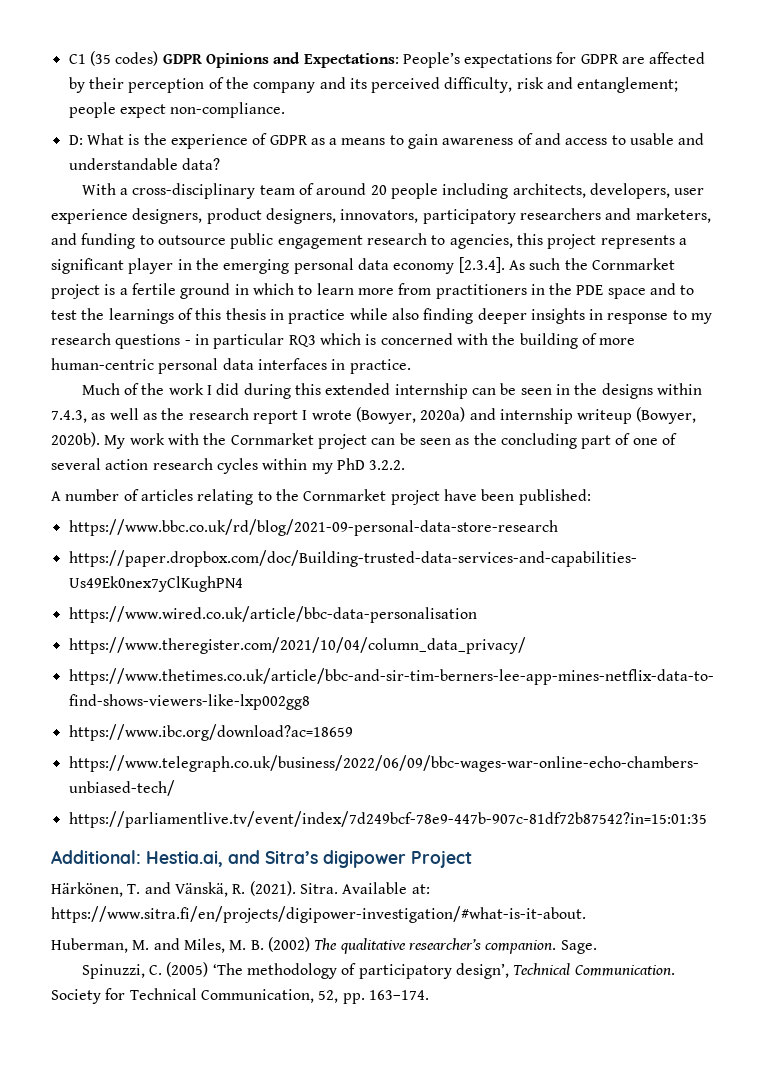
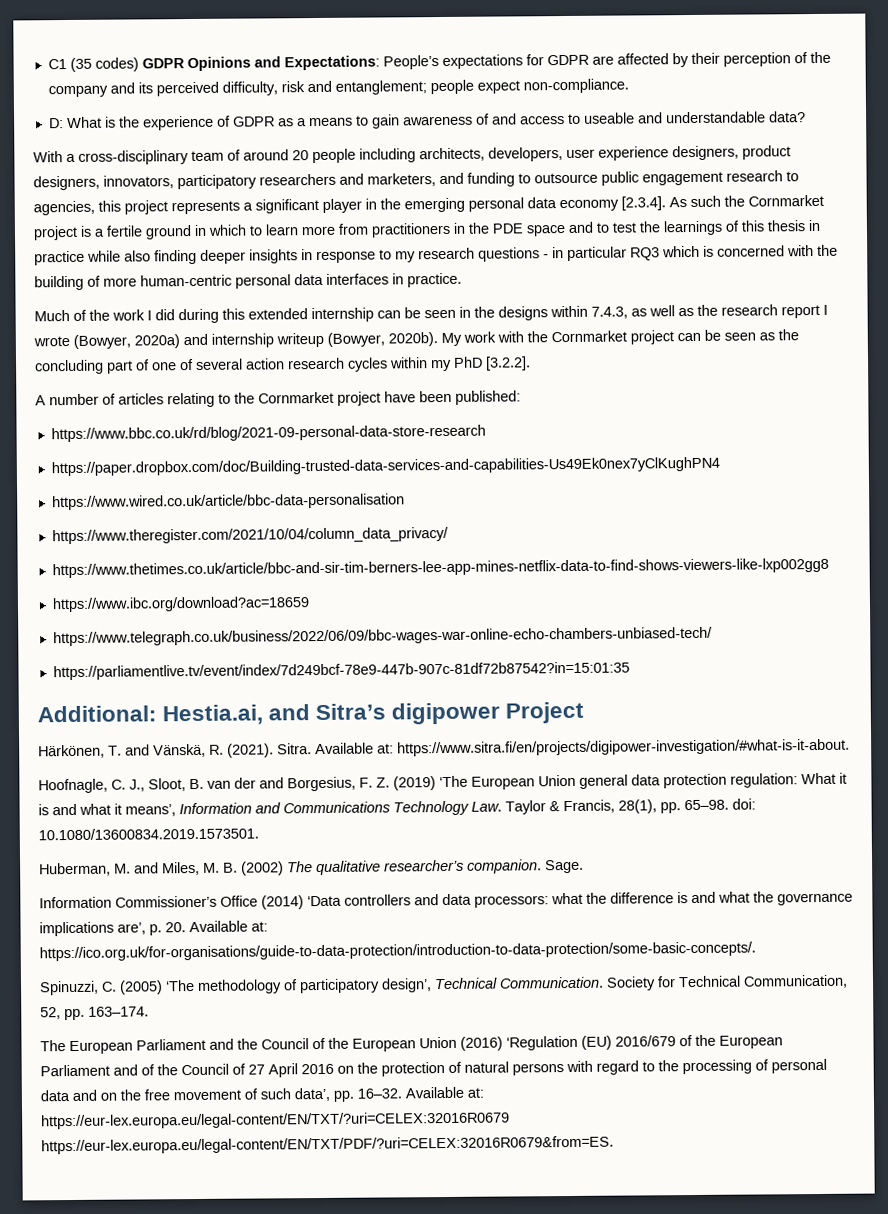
[630,133,675,145] usable -> [583,112,635,124] useable
[369,460,406,470] 3.2.2. -> [485,356,531,371] [3.2.2].
(586, 914) none -> [38,772,847,794] [38,798,756,817] [38,827,259,841] // Hoofnagle, C. J., Sloot, B. van der and Borgesius, F. Z. (2019) ‘The European Union general data protection regulation: What it is and what it means’, Information and Communications Technology Law. Taylor & Francis, 28(1), pp. 65–98. doi: 10.1080/13600834.2019.1573501.
(597, 947) none -> [39,891,853,910] [39,920,268,937] [39,941,756,962] // Information Commissioner’s Office (2014) ‘Data controllers and data processors: what the difference is and what the governance implications are’, p. 20. Available at: https://ico.org.uk/for-organisations/guide-to-data-protection/introduction-to-data-protection/some-basic-concepts/.
(429, 995) none -> [40,1034,783,1055] [40,1058,827,1078] [40,1086,484,1102] [41,1111,510,1130] [41,1135,614,1155] // The European Parliament and the Council of the European Union (2016) ‘Regulation (EU) 2016/679 of the European Parliament and of the Council of 27 April 2016 on the protection of natural persons with regard to the processing of personal data and on the free movement of such data’, pp. 16–32. Available at: https://eur-lex.europa.eu/legal-content/EN/TXT/?uri=CELEX:32016R0679 https://eur-lex.europa.eu/legal-content/EN/TXT/PDF/?uri=CELEX:32016R0679&from=ES.

